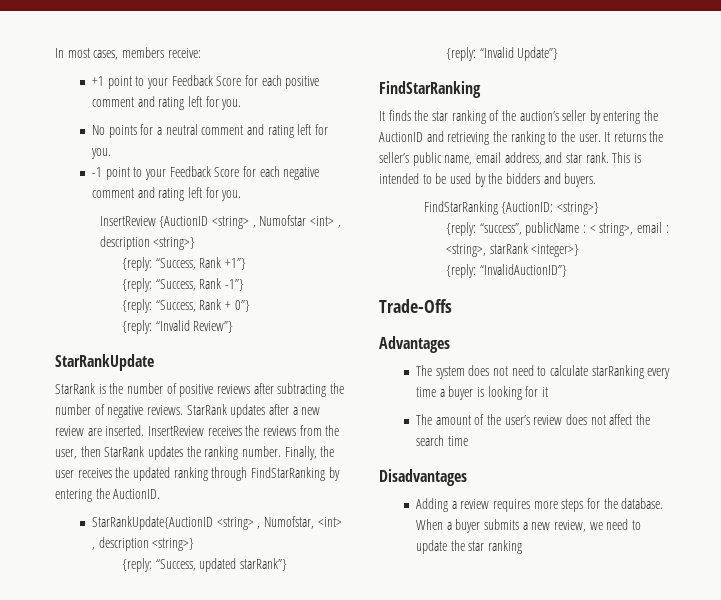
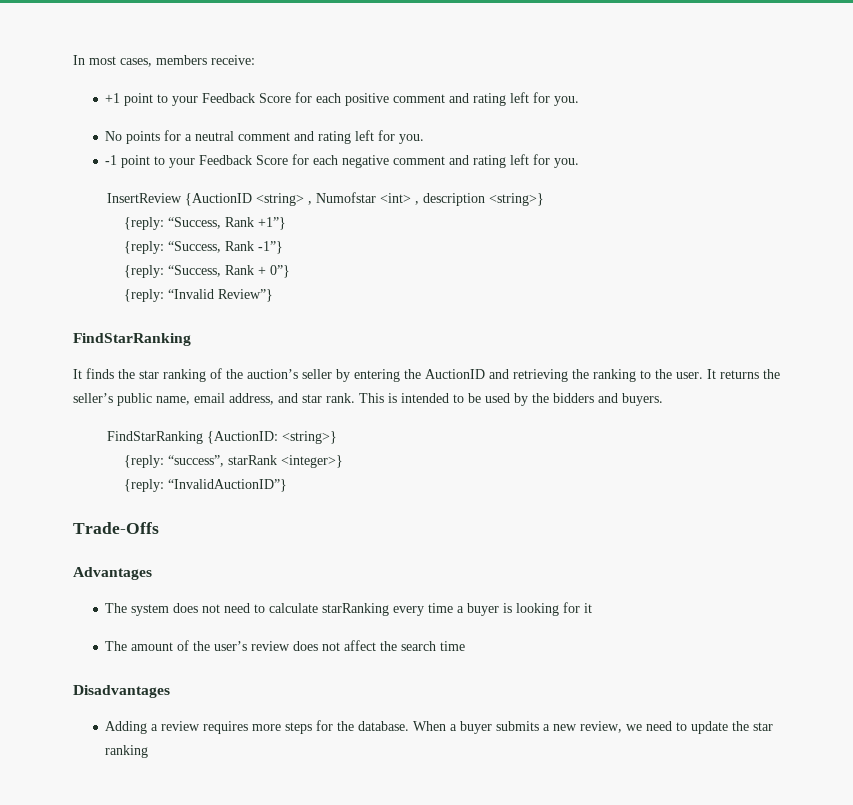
[55,354,154,371] [55,383,344,397] [55,404,321,418] [55,425,340,436] [55,446,335,460] [55,467,340,481] [55,488,161,502] [92,516,342,530] [92,537,195,551] [121,558,287,572] [445,47,559,61] // StarRankUpdate // StarRank is the number of positive reviews after subtracting the number of negative reviews. StarRank updates after a new review are inserted. InsertReview receives the reviews from the user, then StarRank updates the ranking number. Finally, the user receives the updated ranking through FindStarRanking by entering the AuctionID. // StarRankUpdate{AuctionID <string> , Numofstar, <int> , description <string>} // {reply: “Success, updated starRank”} // {reply: “Invalid Update”} -> (274, 295) none
[525,222,669,236] [445,244,486,257] publicName : < string>, email : <string>, -> (225, 461) none

